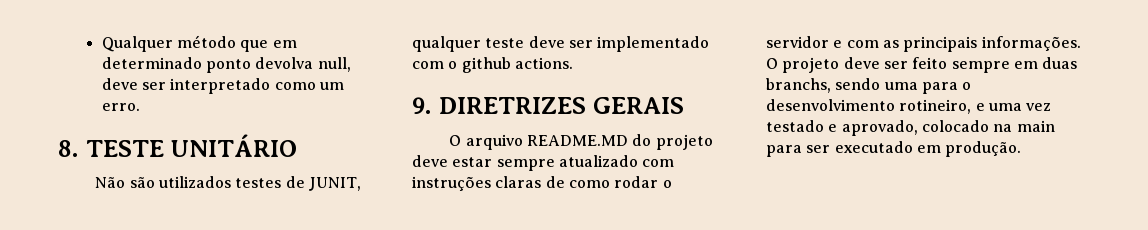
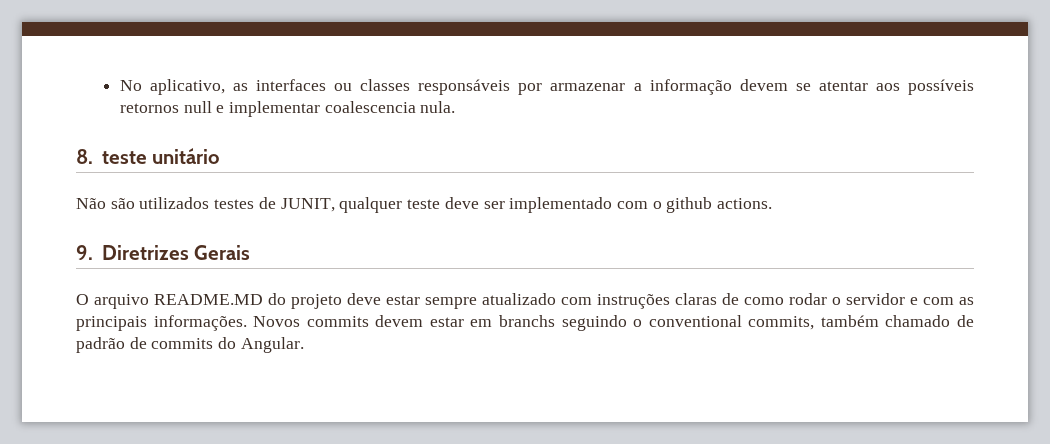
[101,35,297,52] [101,57,351,73] [101,78,344,94] [101,103,140,111] Qualquer método que em determinado ponto devolva null, deve ser interpretado como um erro. -> [119,79,974,95] [119,101,456,117] No aplicativo, as interfaces ou classes responsáveis por armazenar a informação devem se atentar aos possíveis retornos null e implementar coalescencia nula.
[86,134,297,157] TESTE UNITÁRIO -> [101,148,221,164] teste unitário
[439,97,684,114] DIRETRIZES GERAIS -> [101,245,251,260] Diretrizes Gerais
[766,57,1078,73] [766,78,972,94] [766,99,1052,114] [766,120,1055,136] [766,141,1022,157] O projeto deve ser feito sempre em duas branchs, sendo uma para o desenvolvimento rotineiro, e uma vez testado e aprovado, colocado na main para ser executado em produção. -> [253,315,974,331] [76,337,304,353] Novos commits devem estar em branchs seguindo o conventional commits, também chamado de padrão de commits do Angular.

